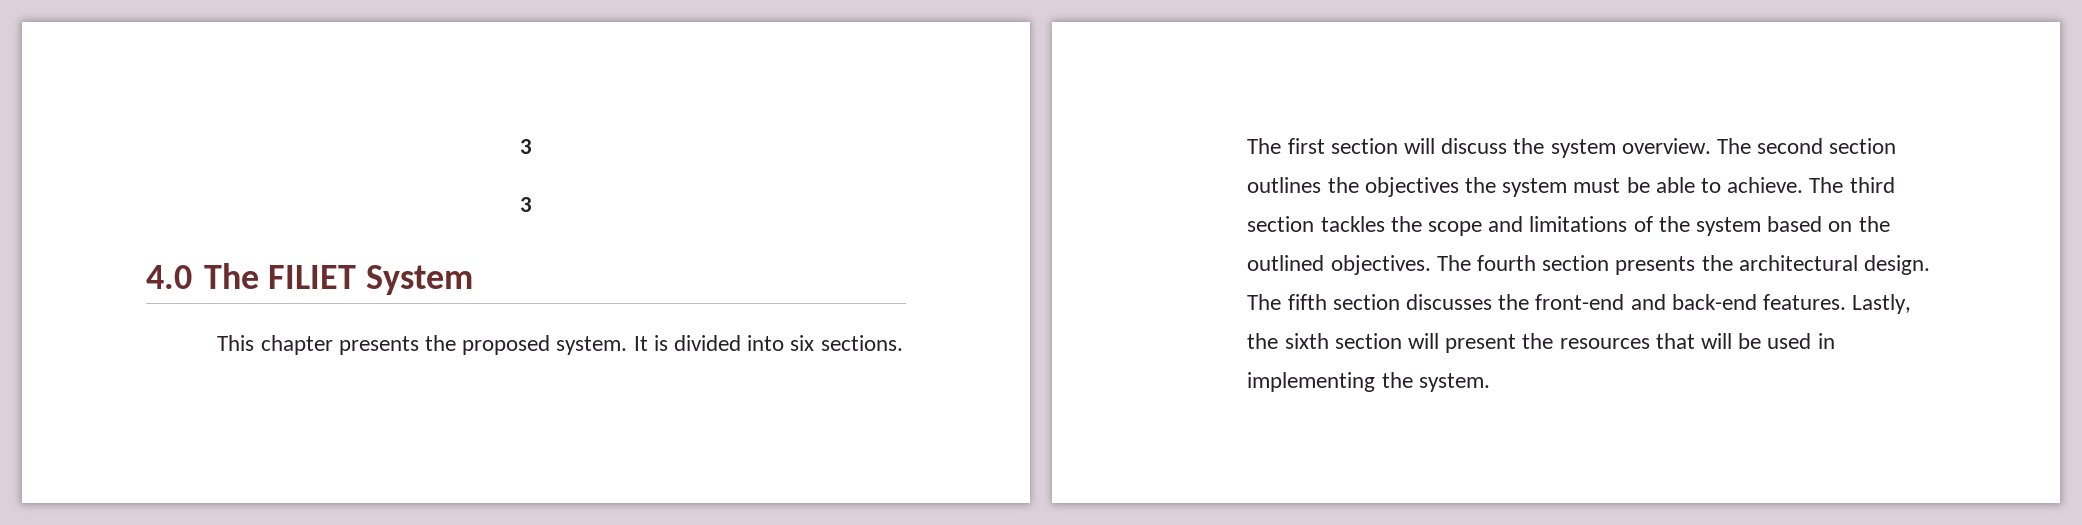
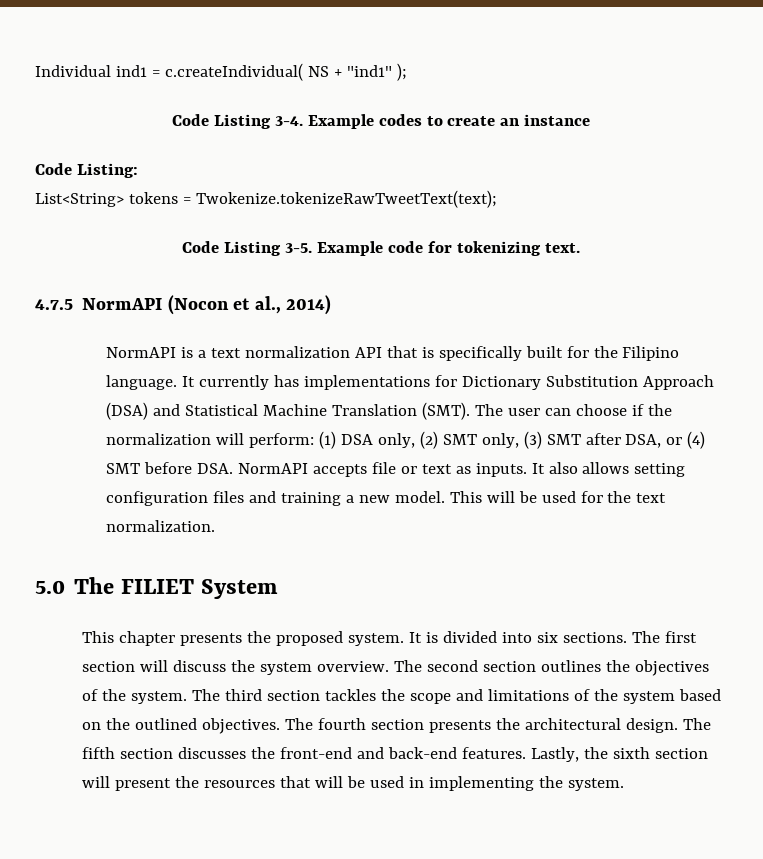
[520,139,532,154] [520,197,532,212] [146,265,192,289] 3 // 3 // 4.0 -> [35,63,407,81] [171,114,591,129] [35,163,138,178] [35,190,497,208] [182,241,580,256] [35,295,332,315] [105,346,680,361] [105,375,714,390] [105,402,672,420] [105,431,706,449] [105,462,686,477] [105,491,667,506] [105,520,215,532] [35,580,65,594] Individual ind1 = c.createIndividual( NS + "ind1" ); // Code Listing 3-4. Example codes to create an instance // Code Listing: // List<String> tokens = Twokenize.tokenizeRawTweetText(text); // Code Listing 3-5. Example code for tokenizing text. // 4.7.5 NormAPI (Nocon et al., 2014) // NormAPI is a text normalization API that is specifically built for the Filipino language. It currently has implementations for Dictionary Substitution Approach (DSA) and Statistical Machine Translation (SMT). The user can choose if the normalization will perform: (1) DSA only, (2) SMT only, (3) SMT after DSA, or (4) SMT before DSA. NormAPI accepts file or text as inputs. It also allows setting configuration files and training a new model. This will be used for the text normalization. // 5.0
[1464,177,1804,197] the system must be able to achieve. -> [82,689,188,704] of the system.

